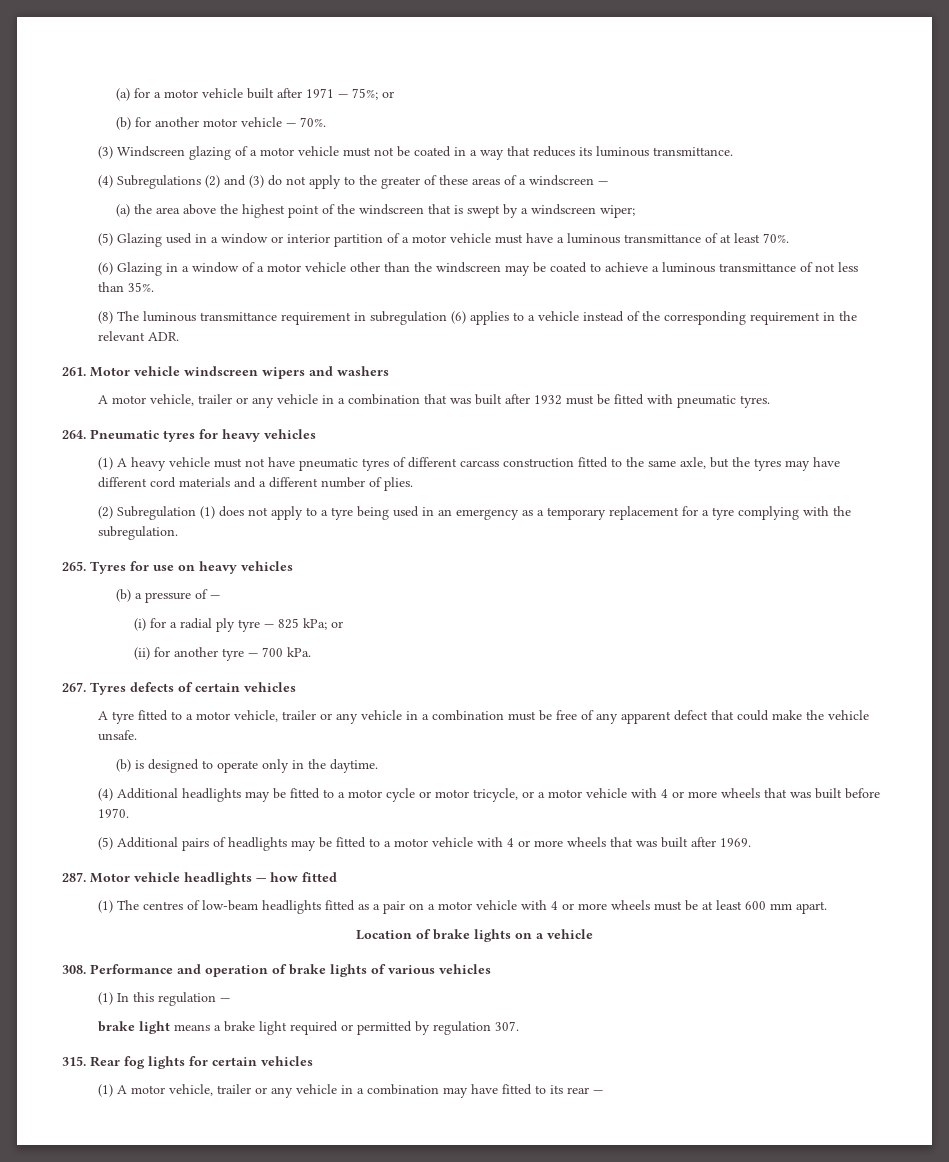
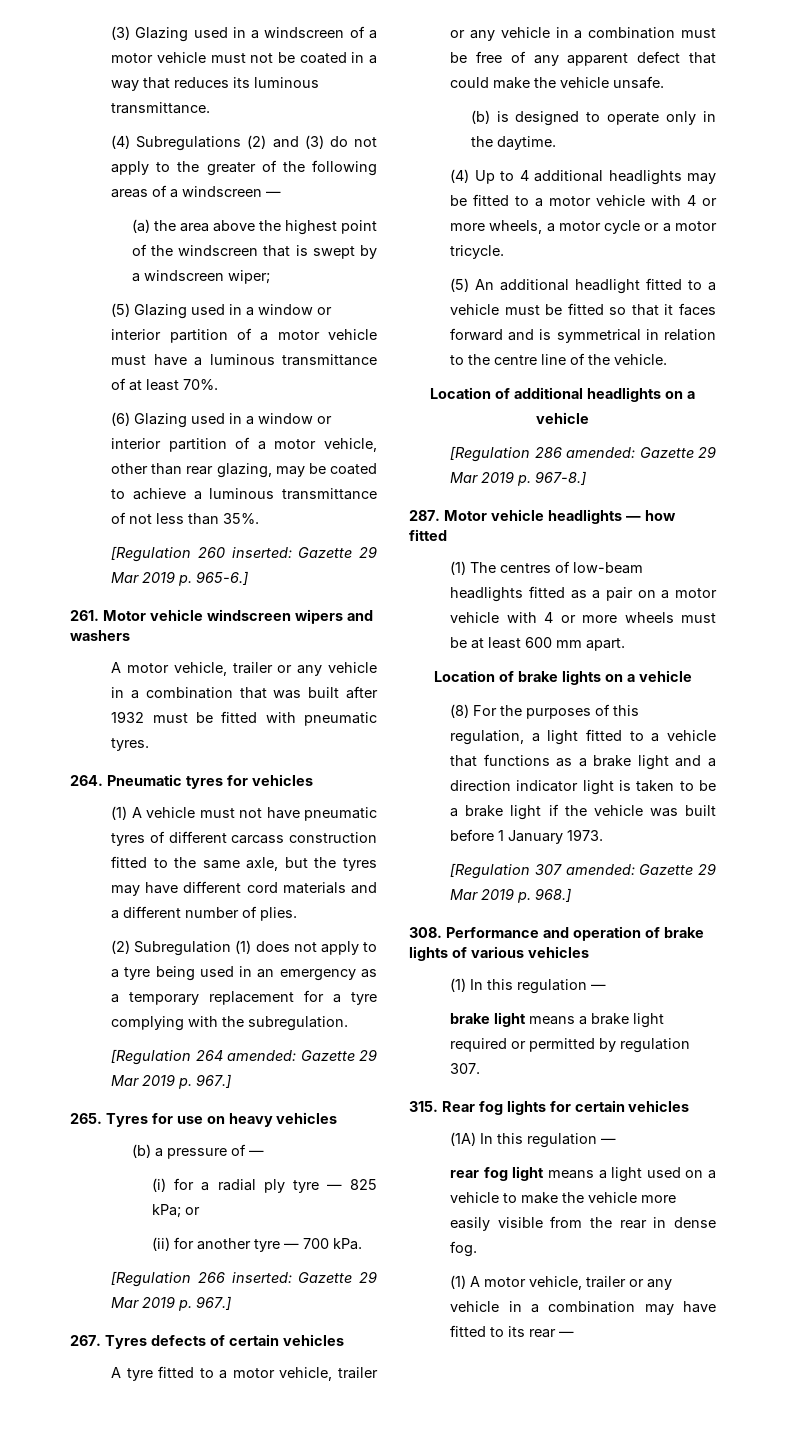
[116,88,395,101] [116,117,327,130] [98,146,232,160] (a) for a motor vehicle built after 1971 — 75%; or // (b) for another motor vehicle — 70%. // (3) Windscreen glazing -> [111,26,345,42] (3) Glazing used in a windscreen
[439,175,469,185] these -> [282,160,377,176] the following
[166,262,347,273] in a window of a motor vehicle -> [191,413,333,425] [111,437,378,452] used in a window or interior partition of a motor vehicle,
[414,262,502,273] the windscreen -> [186,463,272,478] rear glazing,
[98,311,858,325] [98,331,180,341] (8) The luminous transmittance requirement in subregulation (6) applies to a vehicle instead of the corresponding requirement in the relevant ADR. -> [111,546,379,562] [111,571,249,586] [Regulation 260 inserted: Gazette 29 Mar 2019 p. 965-6.]
[222,429,316,442] [98,457,167,471] heavy vehicles // (1) A heavy -> [251,774,313,786] [111,806,142,820] vehicles // (1) A
(179, 533) none -> [111,1049,379,1065] [111,1074,232,1089] // [Regulation 264 amended: Gazette 29 Mar 2019 p. 967.]
(312, 652) none -> [111,1271,379,1287] [111,1296,232,1311] // [Regulation 266 inserted: Gazette 29 Mar 2019 p. 967.]
[117,788,881,802] [98,808,130,818] [98,837,227,851] Additional headlights may be fitted to a motor cycle or motor tricycle, or a motor vehicle with 4 or more wheels that was built before 1970. // (5) Additional pairs of -> [474,170,604,184] Up to 4 additional
[567,837,752,848] wheels that was built after 1969. -> [489,220,717,234] [450,245,505,259] [450,278,716,294] [450,303,716,316] [450,328,716,343] [450,353,668,365] [430,387,695,402] [536,412,589,424] [450,446,717,462] [450,471,587,486] wheels, a motor cycle or a motor tricycle. // (5) An additional headlight fitted to a vehicle must be fitted so that it faces forward and is symmetrical in relation to the centre line of the vehicle. // Location of additional headlights on a vehicle // [Regulation 286 amended: Gazette 29 Mar 2019 p. 967-8.]
(593, 934) none -> [450,704,640,719] [450,729,716,745] [450,754,716,770] [450,780,716,795] [450,804,716,820] [450,829,604,844] [450,863,717,879] [450,888,572,903] // (8) For the purposes of this regulation, a light fitted to a vehicle that functions as a brake light and a direction indicator light is taken to be a brake light if the vehicle was built before 1 January 1973. // [Regulation 307 amended: Gazette 29 Mar 2019 p. 968.]
(313, 1061) none -> [450,1132,617,1148] [450,1166,716,1182] [450,1192,677,1204] [450,1216,716,1231] [450,1241,478,1257] // (1A) In this regulation — // rear fog light means a light used on a vehicle to make the vehicle more easily visible from the rear in dense fog.

